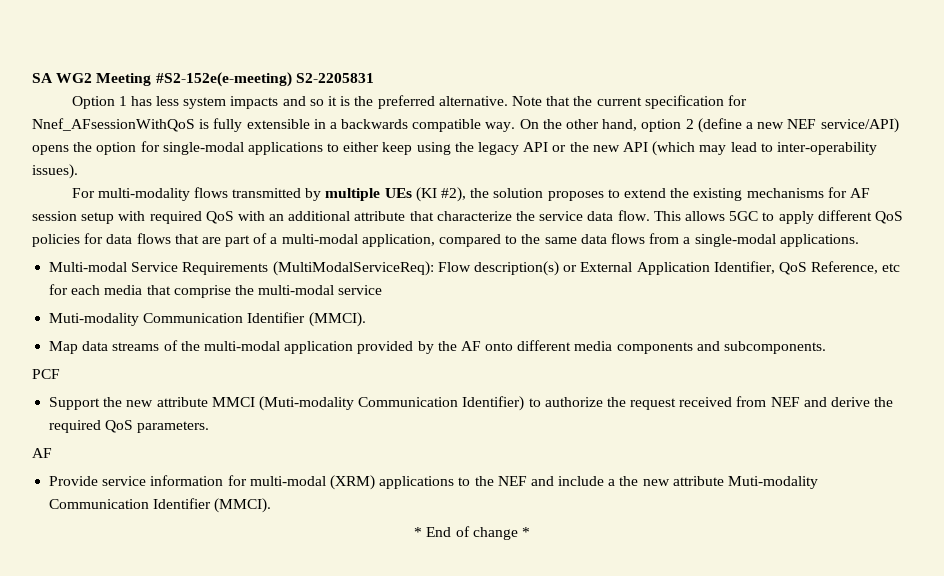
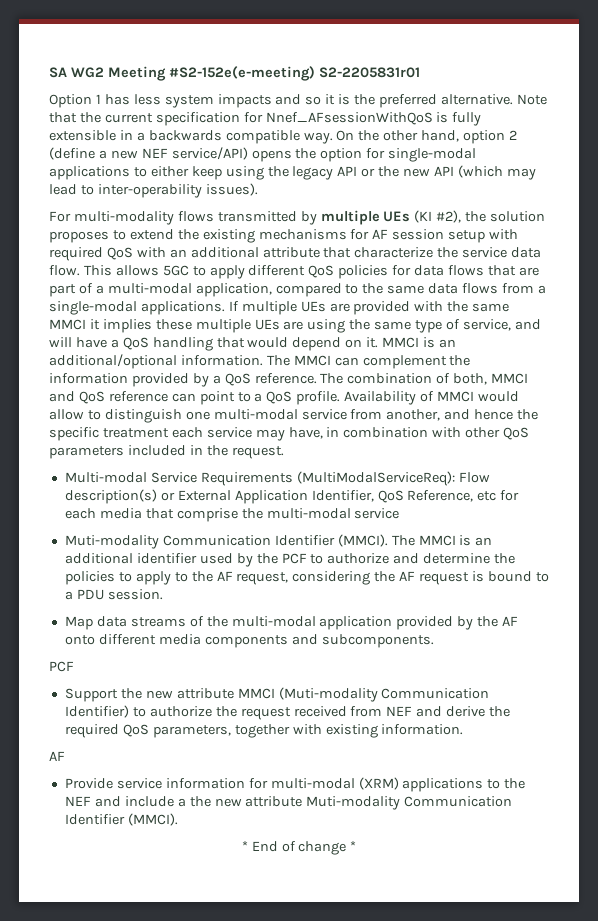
[295,73,374,83] S2-2205831 -> [318,67,420,78] S2-2205831r01
(859, 240) none -> [228,301,510,315] [49,319,541,333] [49,337,456,351] [49,354,471,369] [49,373,529,387] [49,391,519,405] [49,409,539,423] [49,427,530,441] [49,445,284,459] If multiple UEs are provided with the same MMCI it implies these multiple UEs are using the same type of service, and will have a QoS handling that would depend on it. MMCI is an additional/optional information. The MMCI can complement the information provided by a QoS reference. The combination of both, MMCI and QoS reference can point to a QoS profile. Availability of MMCI would allow to distinguish one multi-modal service from another, and hence the specific treatment each service may have, in combination with other QoS parameters included in the request.
(366, 319) none -> [391,535,493,546] [64,553,516,567] [64,571,549,585] [64,589,163,600] The MMCI is an additional identifier used by the PCF to authorize and determine the policies to apply to the AF request, considering the AF request is bound to a PDU session.
[137,421,210,433] parameters. -> [152,724,464,738] parameters, together with existing information.

